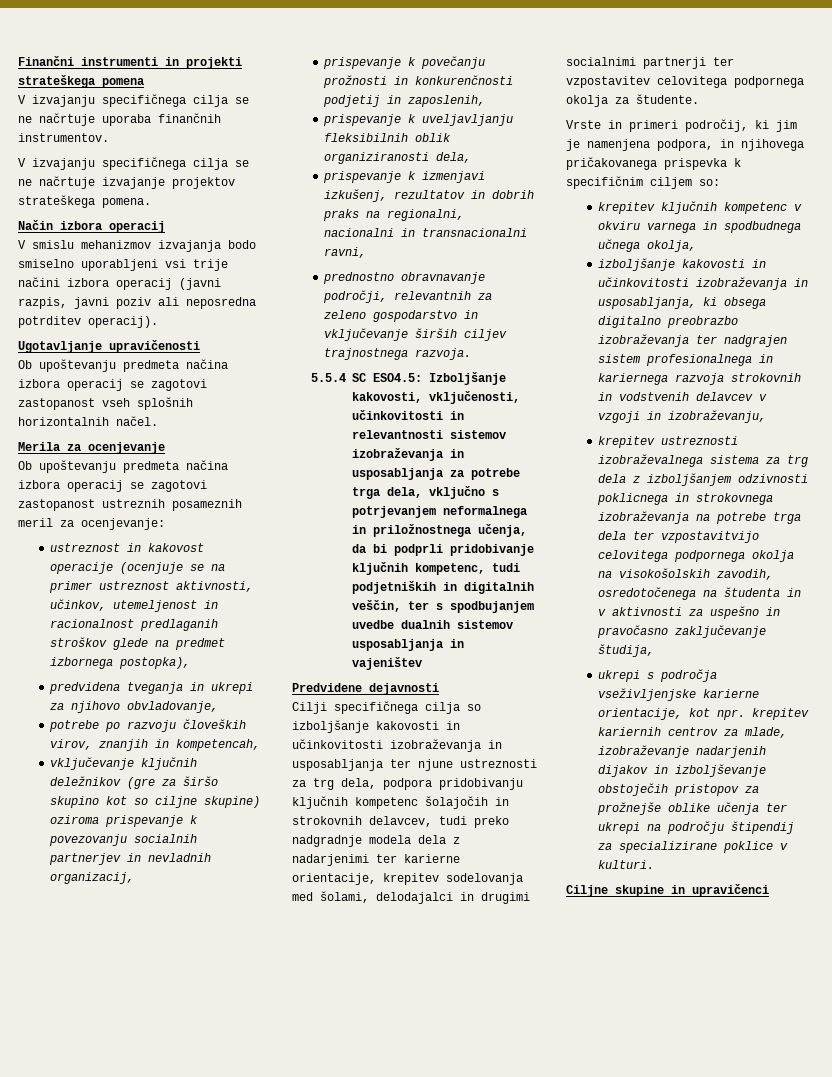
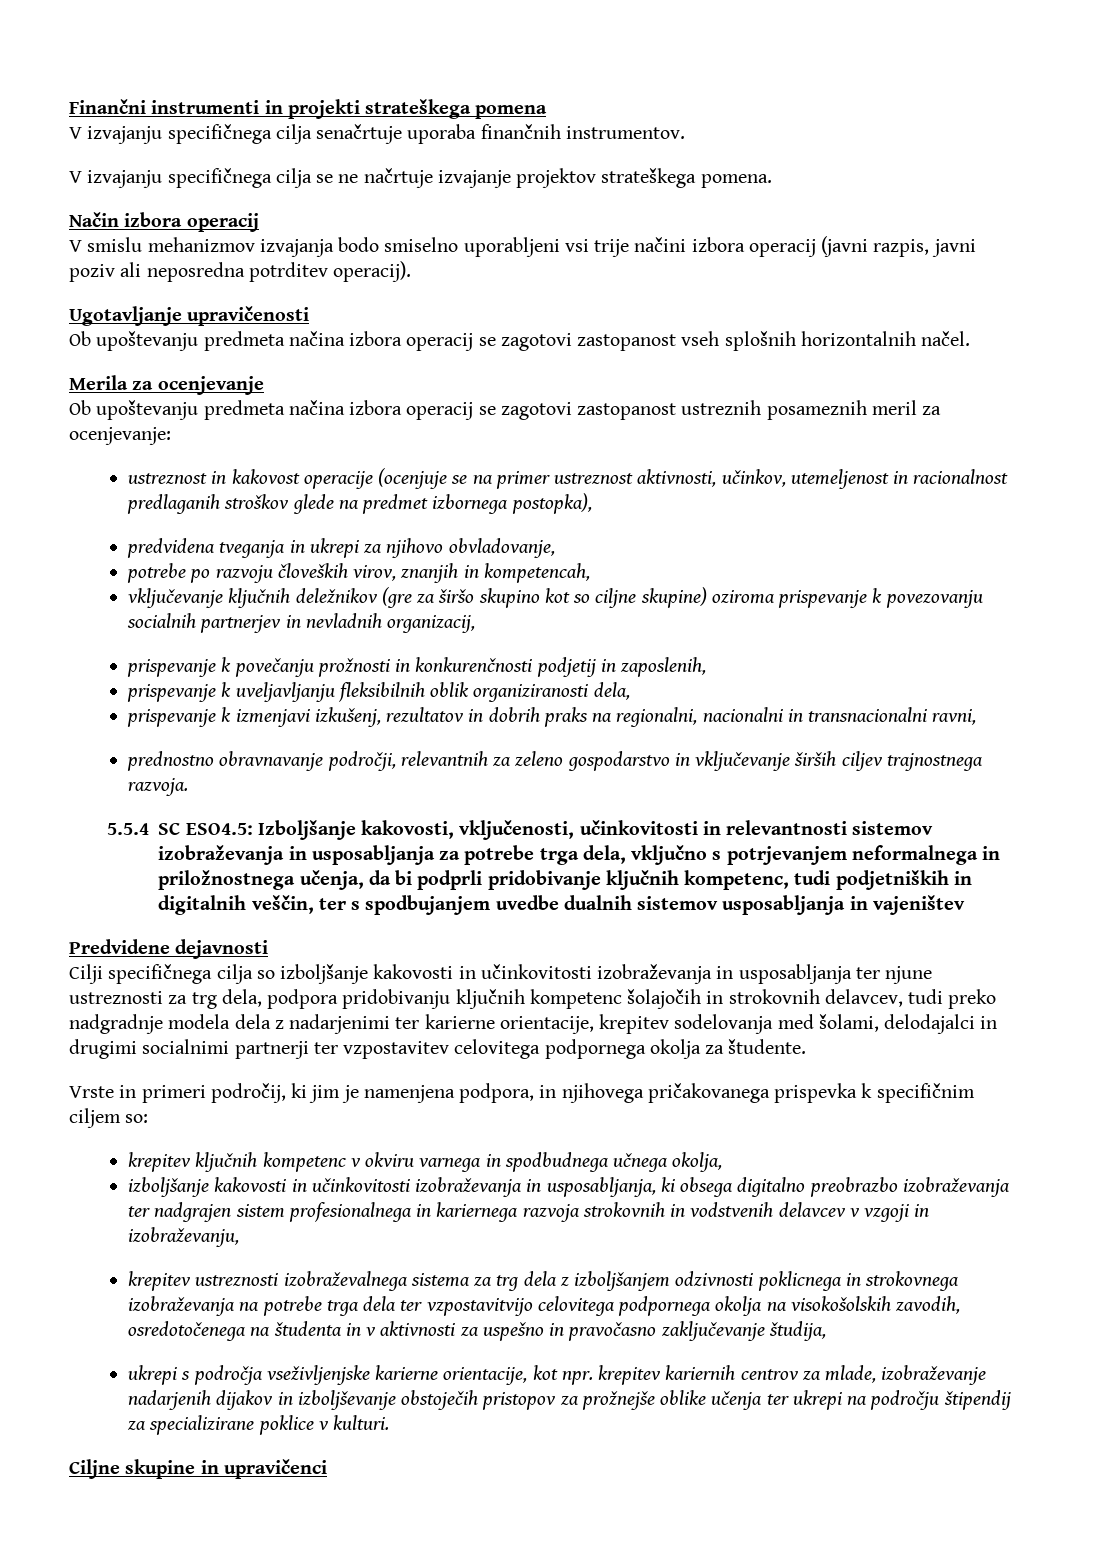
[235,97,249,104] [18,113,95,126] se ne načrtuje -> [316,124,403,144] senačrtuje

